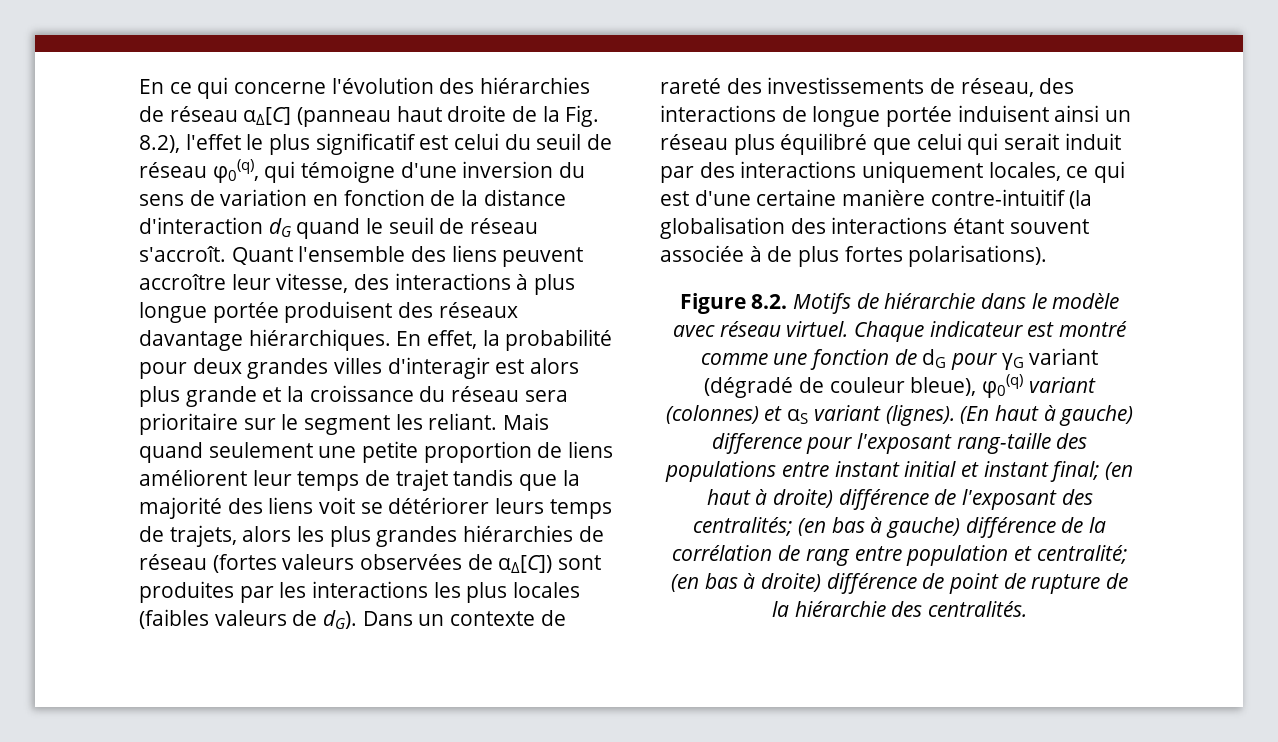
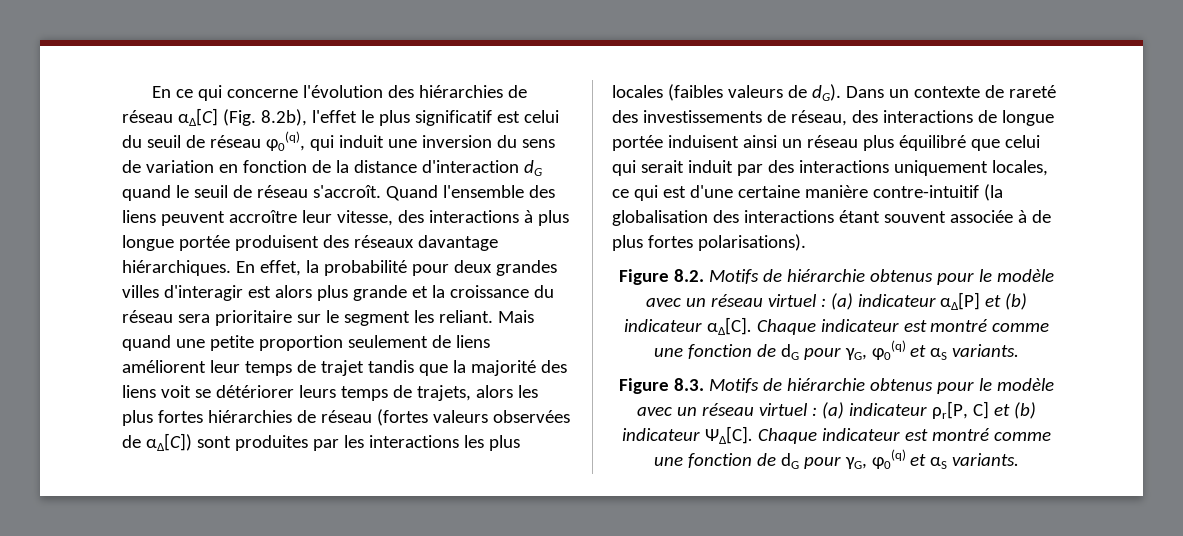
[297,105,600,127] [139,135,180,153] (panneau haut droite de la Fig. 8.2), -> [222,109,307,126] (Fig. 8.2b),
[301,161,457,183] témoigne d'une -> [338,135,417,148] induit une
[231,247,293,265] Quant -> [385,185,438,201] Quand
[208,442,313,458] seulement -> (171, 343) none
(532, 452) none -> [347,335,428,348] seulement
[376,526,458,547] grandes -> [157,410,203,423] fortes
[981,293,1120,309] [672,321,849,337] dans le modèle avec réseau virtuel. -> [869,269,1054,285] [645,292,1028,310] [623,317,752,335] obtenus pour le modèle avec un réseau virtuel : (a) indicateur αΔ[P] et (b) indicateur αΔ[C].
[1001,348,1099,370] [704,374,1096,398] [665,405,1134,426] [711,433,1088,454] [665,461,1133,482] [706,489,1093,510] [693,517,1106,538] [672,545,1127,566] [670,573,1129,594] [771,601,1028,617] γG variant (dégradé de couleur bleue), φ0(q) variant (colonnes) et αS variant (lignes). (En haut à gauche) difference pour l'exposant rang-taille des populations entre instant initial et instant final; (en haut à droite) différence de l'exposant des centralités; (en bas à gauche) différence de la corrélation de rang entre population et centralité; (en bas à droite) différence de point de rupture de la hiérarchie des centralités. -> [844,340,1020,360] [619,378,1054,394] [637,401,1036,419] [622,426,1051,444] [653,449,1020,469] γG, φ0(q) et αS variants. // Figure 8.3. Motifs de hiérarchie obtenus pour le modèle avec un réseau virtuel : (a) indicateur ρr[P, C] et (b) indicateur ΨΔ[C]. Chaque indicateur est montré comme une fonction de dG pour γG, φ0(q) et αS variants.

